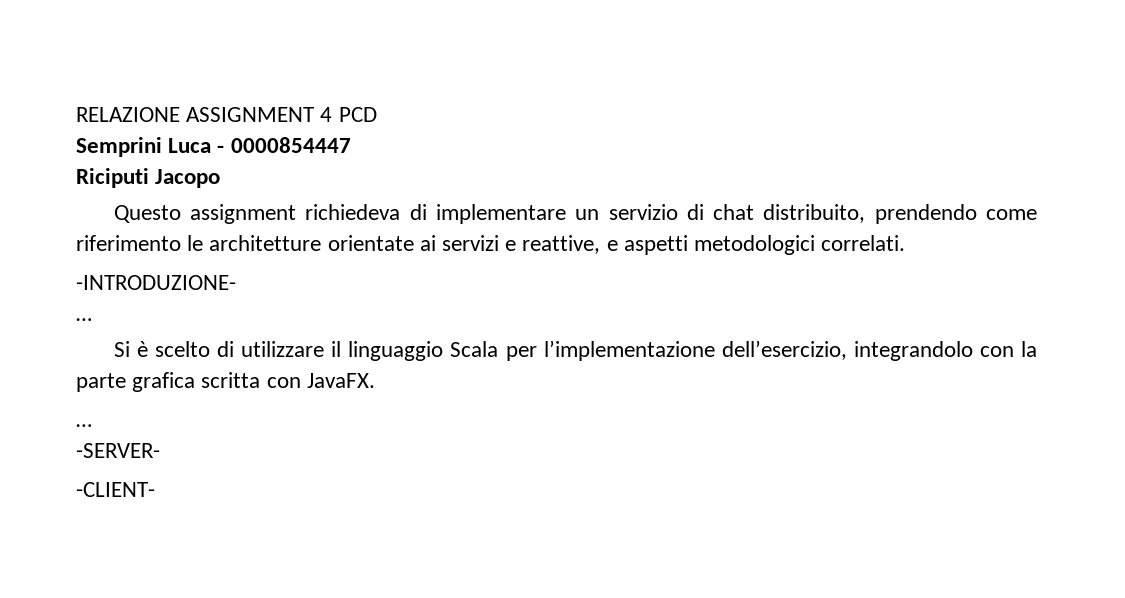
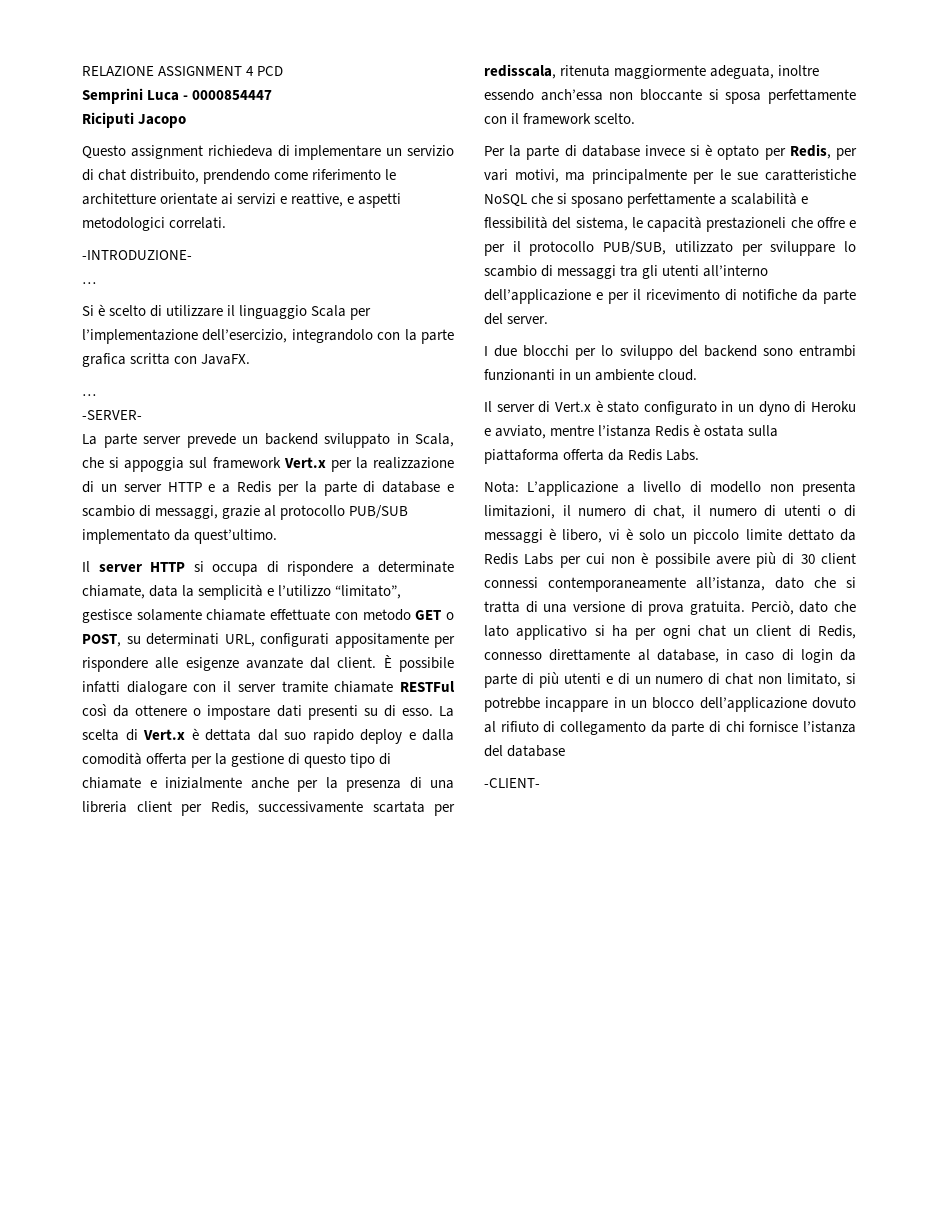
(160, 450) none -> [82,433,454,448] [82,457,454,472] [82,481,455,496] [82,505,409,520] [82,529,278,544] [82,561,454,576] [82,584,402,600] [82,609,455,623] [82,633,455,648] [82,655,454,672] [82,681,456,695] [82,704,455,720] [82,728,454,744] [82,752,392,768] [82,777,454,792] [82,801,455,816] [484,64,820,79] [484,89,856,104] [484,113,636,125] [484,144,857,160] [484,169,856,184] [484,192,809,208] [484,216,856,232] [484,241,856,256] [484,265,769,279] [484,289,856,304] [484,313,549,325] [484,345,856,360] [484,369,698,381] [484,400,856,416] [484,424,779,439] [484,449,700,464] [484,481,857,496] [484,505,856,519] [484,528,856,544] [484,552,856,568] [484,577,856,592] [484,600,856,616] [484,625,856,640] [484,649,856,663] [484,672,856,688] [484,697,856,712] [484,721,856,736] [484,745,566,757] // La parte server prevede un backend sviluppato in Scala, che si appoggia sul framework Vert.x per la realizzazione di un server HTTP e a Redis per la parte di database e scambio di messaggi, grazie al protocollo PUB/SUB implementato da quest’ultimo. // Il server HTTP si occupa di rispondere a determinate chiamate, data la semplicità e l’utilizzo “limitato”, gestisce solamente chiamate effettuate con metodo GET o POST, su determinati URL, configurati appositamente per rispondere alle esigenze avanzate dal client. È possibile infatti dialogare con il server tramite chiamate RESTFul così da ottenere o impostare dati presenti su di esso. La scelta di Vert.x è dettata dal suo rapido deploy e dalla comodità offerta per la gestione di questo tipo di chiamate e inizialmente anche per la presenza di una libreria client per Redis, successivamente scartata per redisscala, ritenuta maggiormente adeguata, inoltre essendo anch’essa non bloccante si sposa perfettamente con il framework scelto. // Per la parte di database invece si è optato per Redis, per vari motivi, ma principalmente per le sue caratteristiche NoSQL che si sposano perfettamente a scalabilità e flessibilità del sistema, le capacità prestazioneli che offre e per il protocollo PUB/SUB, utilizzato per sviluppare lo scambio di messaggi tra gli utenti all’interno dell’applicazione e per il ricevimento di notifiche da parte del server. // I due blocchi per lo sviluppo del backend sono entrambi funzionanti in un ambiente cloud. // Il server di Vert.x è stato configurato in un dyno di Heroku e avviato, mentre l’istanza Redis è ostata sulla piattaforma offerta da Redis Labs. // Nota: L’applicazione a livello di modello non presenta limitazioni, il numero di chat, il numero di utenti o di messaggi è libero, vi è solo un piccolo limite dettato da Redis Labs per cui non è possibile avere più di 30 client connessi contemporaneamente all’istanza, dato che si tratta di una versione di prova gratuita. Perciò, dato che lato applicativo si ha per ogni chat un client di Redis, connesso direttamente al database, in caso di login da parte di più utenti e di un numero di chat non limitato, si potrebbe incappare in un blocco dell’applicazione dovuto al rifiuto di collegamento da parte di chi fornisce l’istanza del database

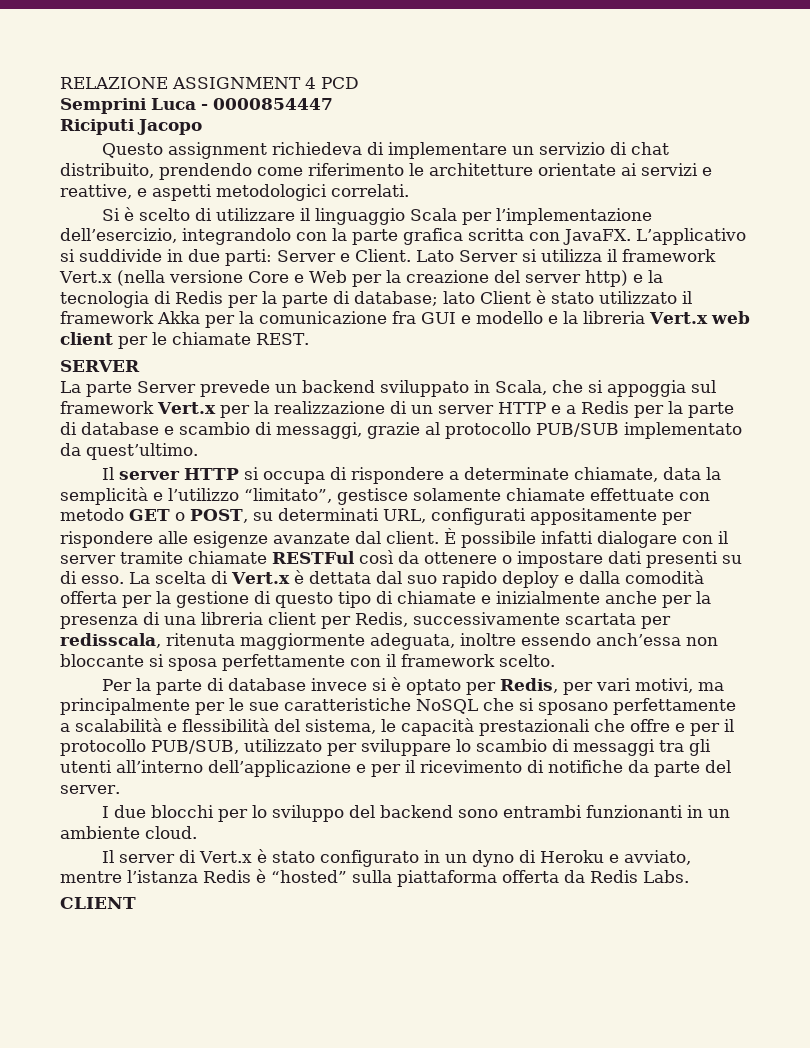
[82,250,192,260] [82,282,96,284] // -INTRODUZIONE- // … -> (409, 190) none
[82,394,96,396] [82,410,142,420] // … // -SERVER- -> [636,228,746,245] [60,249,716,266] [59,270,663,287] [60,290,692,308] [60,311,750,328] [60,332,309,349] [60,360,140,372] L’applicativo si suddivide in due parti: Server e Client. Lato Server si utilizza il framework Vert.x (nella versione Core e Web per la creazione del server http) e la tecnologia di Redis per la parte di database; lato Client è stato utilizzato il framework Akka per la comunicazione fra GUI e modello e la libreria Vert.x web client per le chiamate REST. // SERVER
[143,436,181,444] server -> [137,381,196,393] Server
[706,217,787,232] prestazioneli -> [479,719,590,736] prestazionali
[704,425,745,437] ostata -> [271,870,347,883] “hosted”
[484,481,857,496] [484,505,856,519] [484,528,856,544] [484,552,856,568] [484,577,856,592] [484,600,856,616] [484,625,856,640] [484,649,856,663] [484,672,856,688] [484,697,856,712] [484,721,856,736] [484,745,566,757] [484,778,540,788] Nota: L’applicazione a livello di modello non presenta limitazioni, il numero di chat, il numero di utenti o di messaggi è libero, vi è solo un piccolo limite dettato da Redis Labs per cui non è possibile avere più di 30 client connessi contemporaneamente all’istanza, dato che si tratta di una versione di prova gratuita. Perciò, dato che lato applicativo si ha per ogni chat un client di Redis, connesso direttamente al database, in caso di login da parte di più utenti e di un numero di chat non limitato, si potrebbe incappare in un blocco dell’applicazione dovuto al rifiuto di collegamento da parte di chi fornisce l’istanza del database // -CLIENT- -> [60,897,136,909] CLIENT

